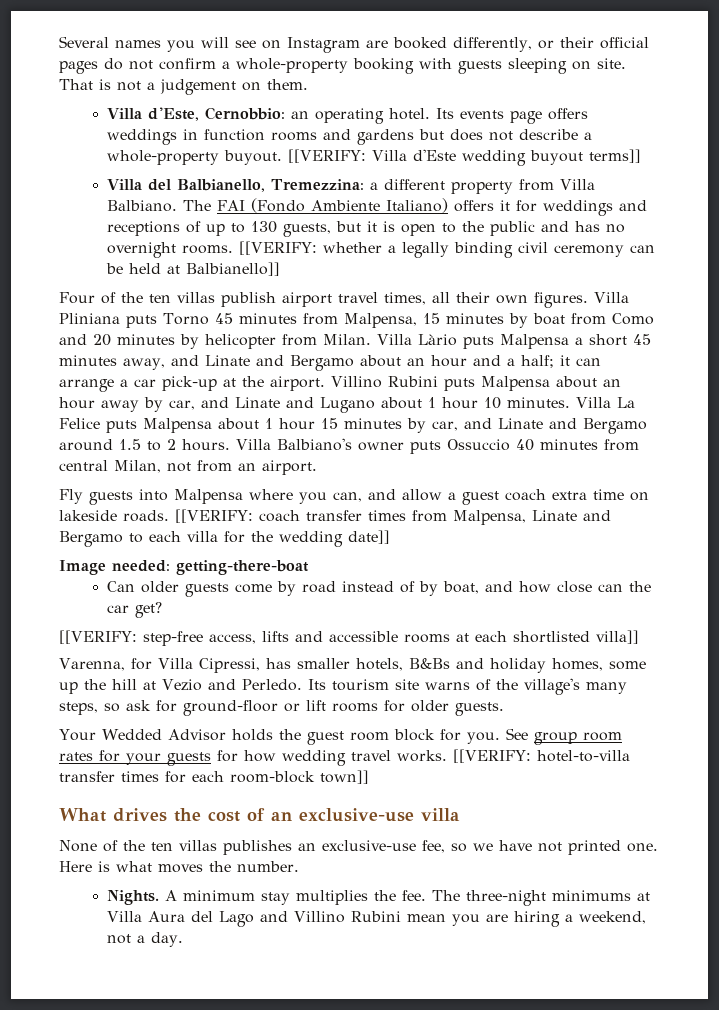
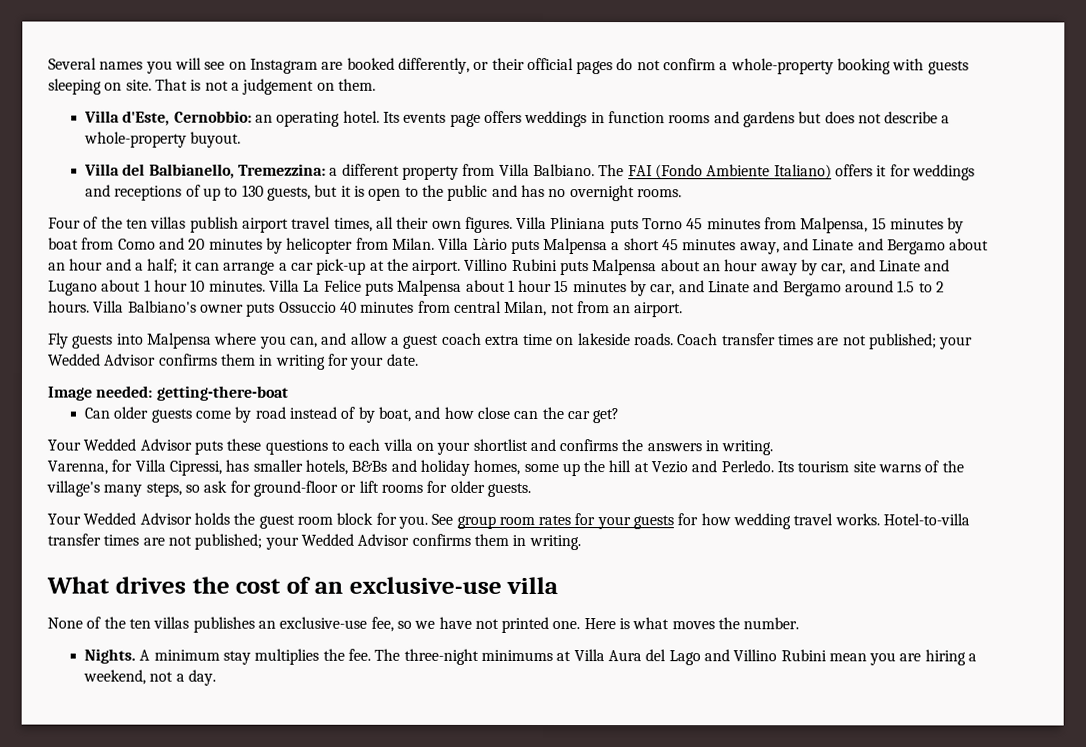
[288,149,642,166] [[VERIFY: Villa d'Este wedding buyout terms]] -> (242, 139) none
[239,241,656,258] [106,262,281,276] [[VERIFY: whether a legally binding civil ceremony can be held at Balbianello]] -> (682, 193) none
[175,509,611,525] [59,530,390,547] [[VERIFY: coach transfer times from Malpensa, Linate and Bergamo to each villa for the wedding date]] -> [677,333,974,350] [48,353,419,370] Coach transfer times are not published; your Wedded Advisor confirms them in writing for your date.
[59,630,639,646] [[VERIFY: step-free access, lifts and accessible rooms at each shortlisted villa]] -> [47,438,774,456] Your Wedded Advisor puts these questions to each villa on your shortlist and confirms the answers in writing.
[453,749,630,763] [59,770,369,784] [[VERIFY: hotel-to-villa transfer times for each room-block town]] -> [883,513,971,526] [47,533,581,551] Hotel-to-villa transfer times are not published; your Wedded Advisor confirms them in writing.

